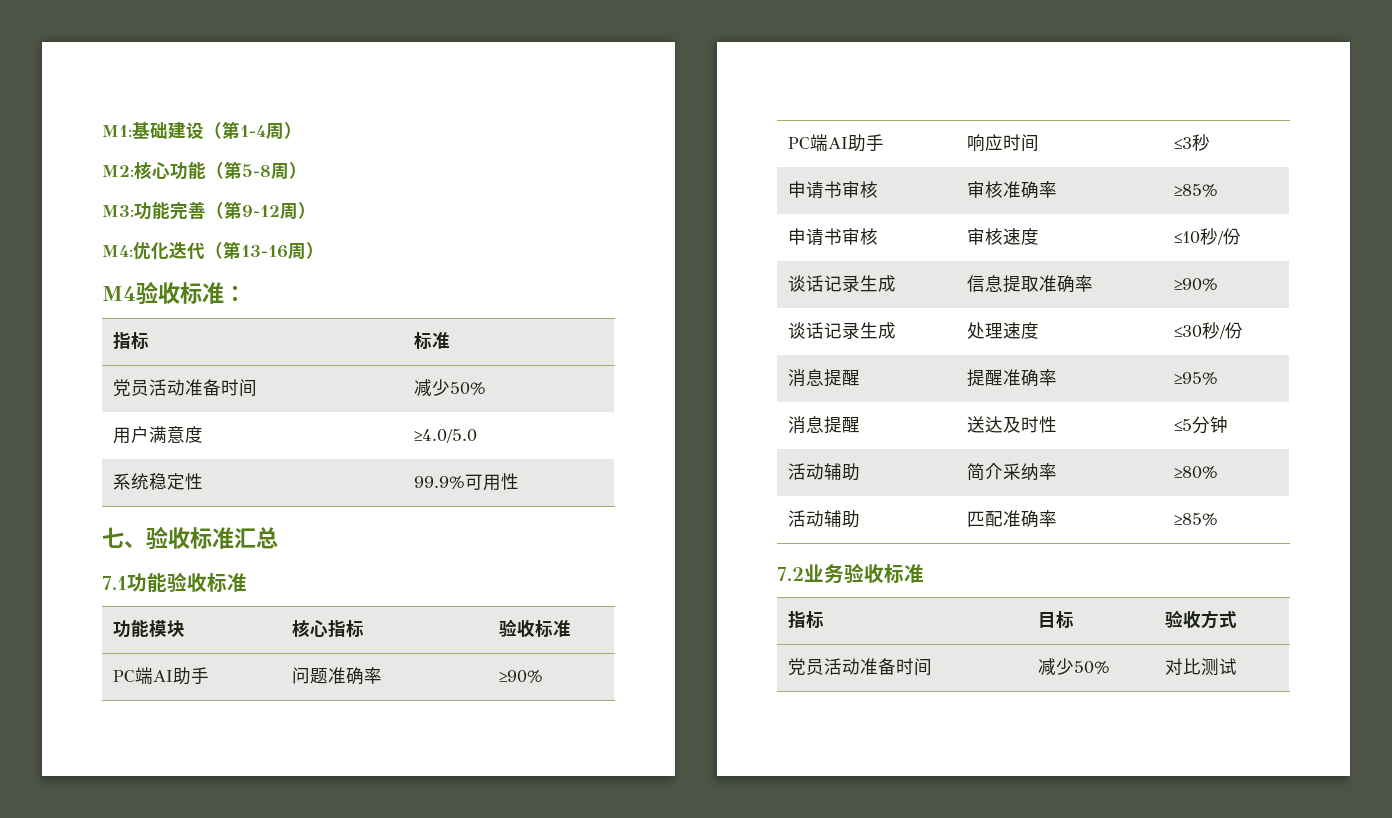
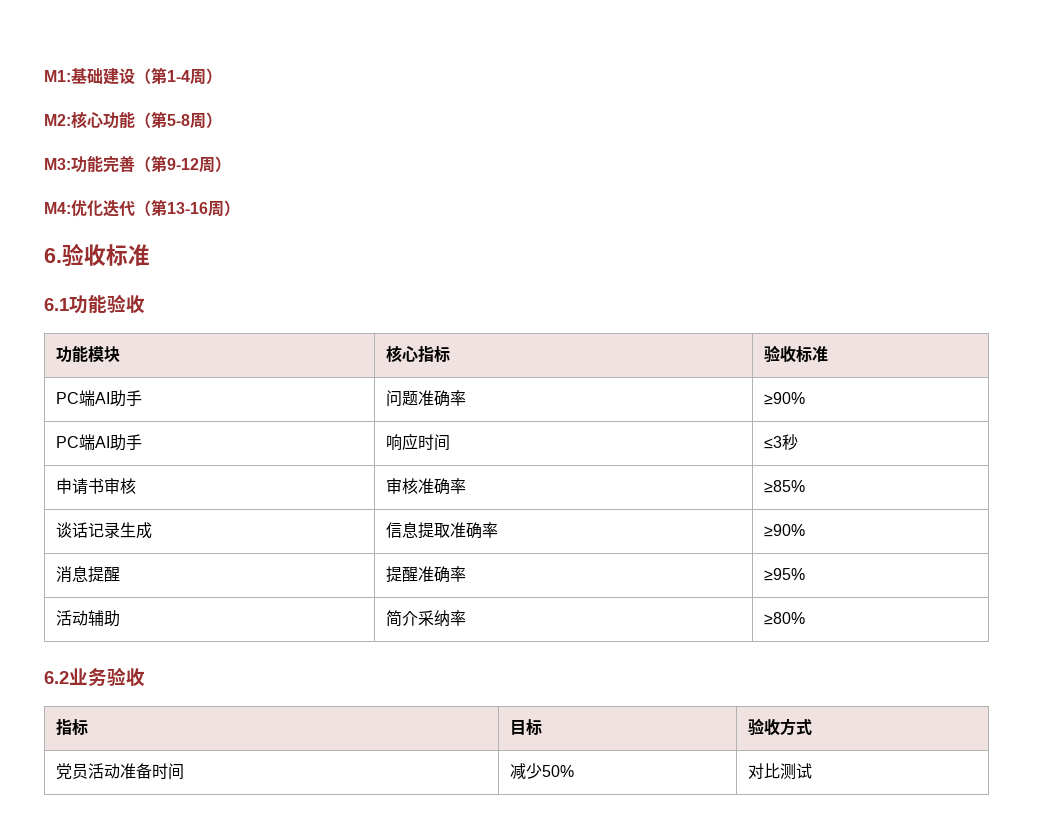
[102,281,246,305] [112,332,149,349] [413,332,450,349] [112,379,257,397] [413,379,486,396] [112,426,203,444] [413,429,477,443] [112,473,203,490] [413,473,519,491] [102,526,278,550] [102,576,127,590] M4验收标准： // 指标 | 标准 // 党员活动准备时间 | 减少50% // 用户满意度 | ≥4.0/5.0 // 系统稳定性 | 99.9%可用性 // 七、验收标准汇总 // 7.1 -> [44,243,150,266] [44,298,69,311] 6.验收标准 // 6.1
[207,573,247,592] 标准 -> (145, 304) none
[787,228,878,246] [966,228,1039,245] [1173,228,1241,245] // 申请书审核 | 审核速度 | ≤10秒/份 -> (806, 486) none
[787,322,896,339] [966,322,1039,339] [1173,322,1243,339] // 谈话记录生成 | 处理速度 | ≤30秒/份 -> (806, 530) none
[787,416,860,434] [966,416,1057,433] [1173,416,1228,434] // 消息提醒 | 送达及时性 | ≤5分钟 -> (806, 574) none
[787,510,860,528] [966,510,1057,528] [1173,513,1218,526] [777,567,804,581] // 活动辅助 | 匹配准确率 | ≥85% // 7.2 -> [44,671,69,684] // 6.2
[884,564,924,583] 标准 -> (145, 677) none

